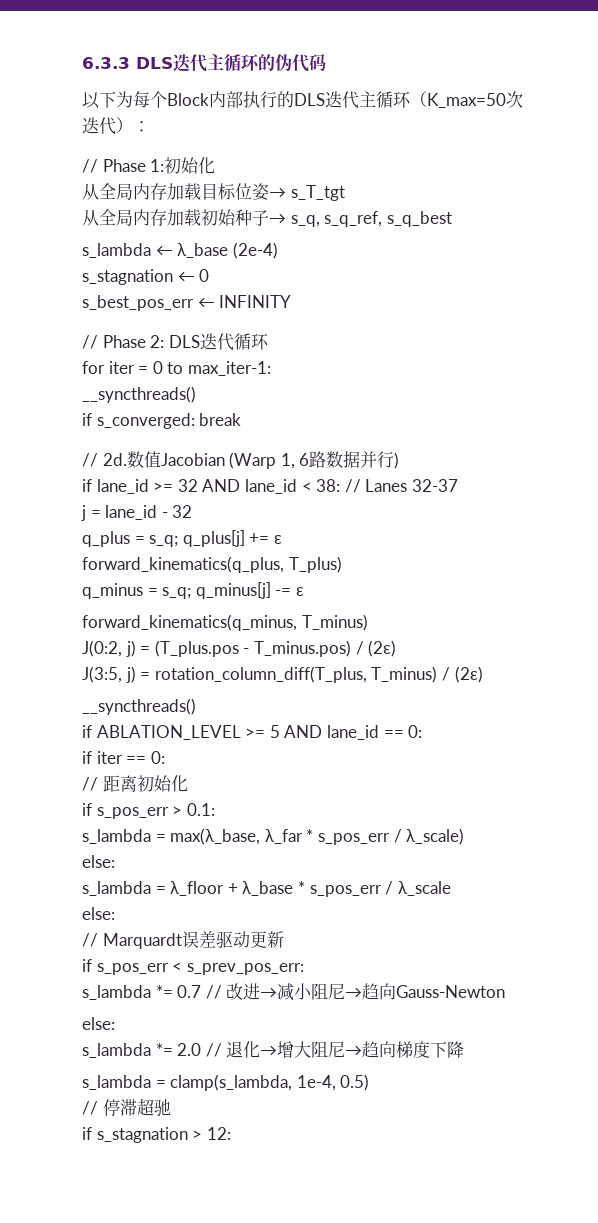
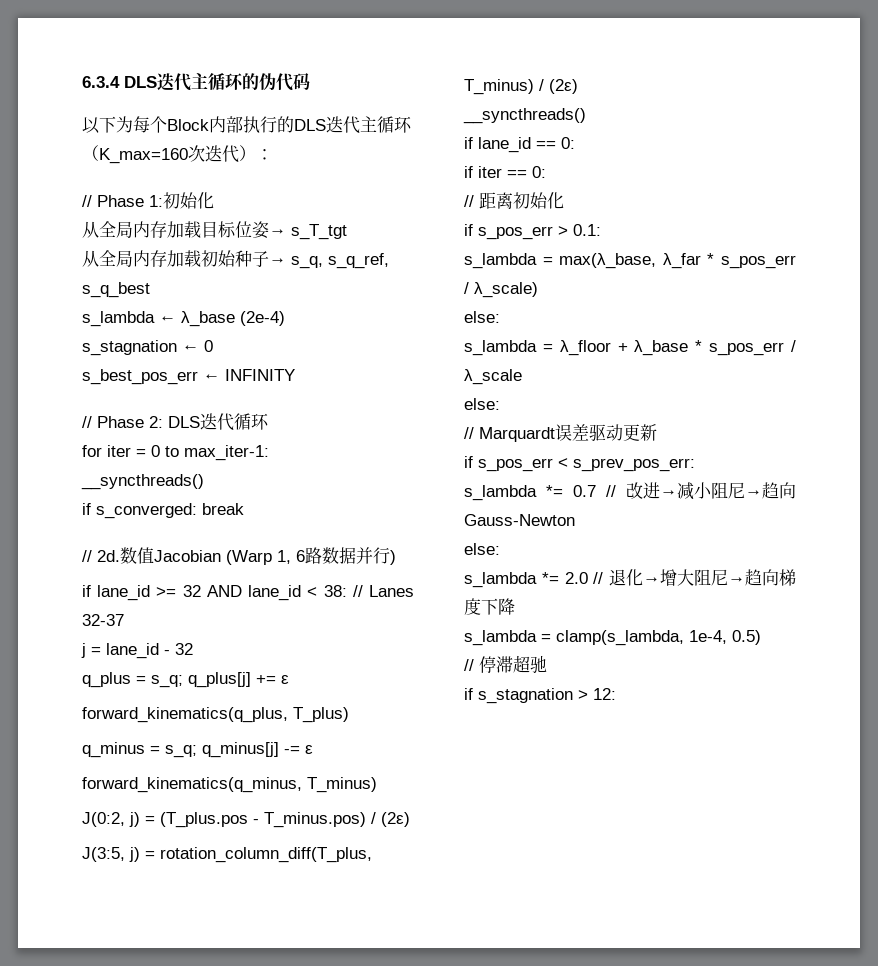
[82,57,130,69] 6.3.3 -> [82,76,120,88] 6.3.4
[427,93,506,108] K_max=50 -> [99,148,188,164] K_max=160
[96,725,323,740] ABLATION_LEVEL >= 5 AND -> (473, 143) none

